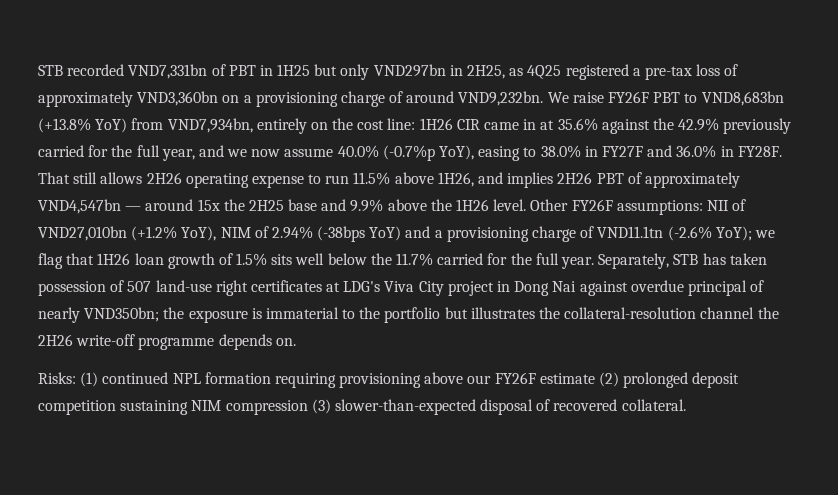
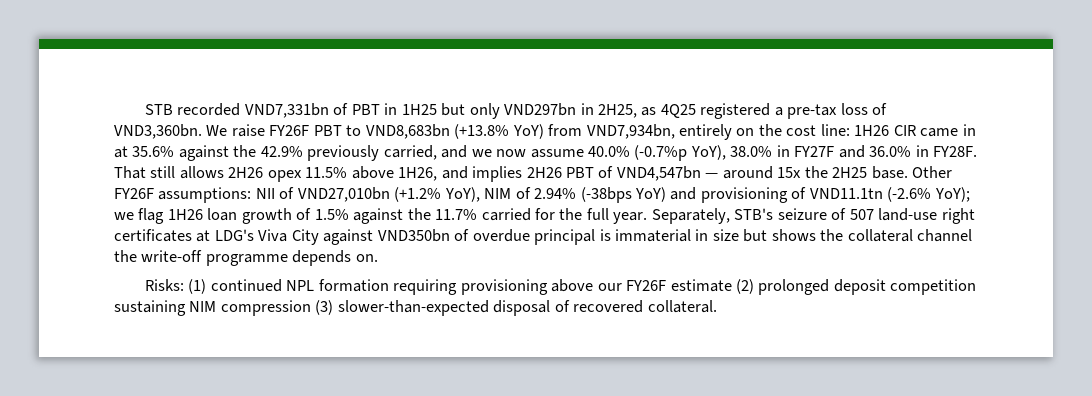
[38,91,544,107] approximately VND3,360bn on a provisioning charge of around VND9,232bn. -> [114,124,202,139] VND3,360bn.
[38,145,195,161] carried for the full year, -> [383,145,437,160] carried,
[478,146,537,161] easing to -> (726, 152) none
[185,173,350,188] operating expense to run -> [267,170,302,182] opex
[644,172,740,188] approximately -> (614, 172) none
[288,199,527,212] base and 9.9% above the 1H26 level. -> [871,166,908,179] base.
[434,226,577,242] a provisioning charge -> [700,187,788,203] provisioning
[66,253,95,265] that -> (165, 216) none
[271,253,367,265] sits well below -> [353,208,404,224] against
[673,253,767,265] [38,281,106,296] STB has taken possession -> [734,208,827,220] STB's seizure
[447,280,765,296] [38,307,697,323] project in Dong Nai against overdue principal of nearly VND350bn; the exposure is immaterial to the portfolio but illustrates the collateral-resolution -> [323,229,913,245] against VND350bn of overdue principal is immaterial in size but shows the collateral
[38,334,73,346] 2H26 -> (137, 256) none

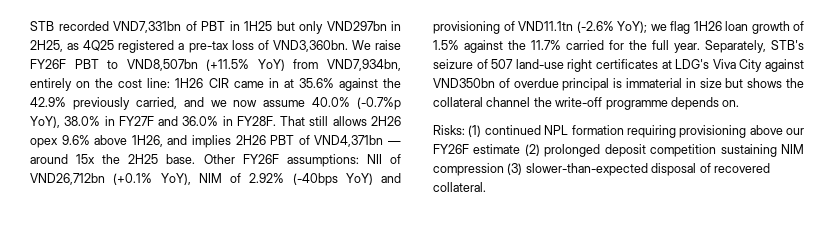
[365,124,510,139] VND8,683bn (+13.8% -> [126,59,250,71] VND8,507bn (+11.5%
[305,167,348,178] 11.5% -> [61,135,90,145] 9.6%
[616,166,701,181] VND4,547bn -> [314,135,384,147] VND4,371bn
[297,187,442,202] VND27,010bn (+1.2% -> [30,173,153,185] VND26,712bn (+0.1%
[534,187,632,203] 2.94% (-38bps -> [249,173,338,186] 2.92% (-40bps

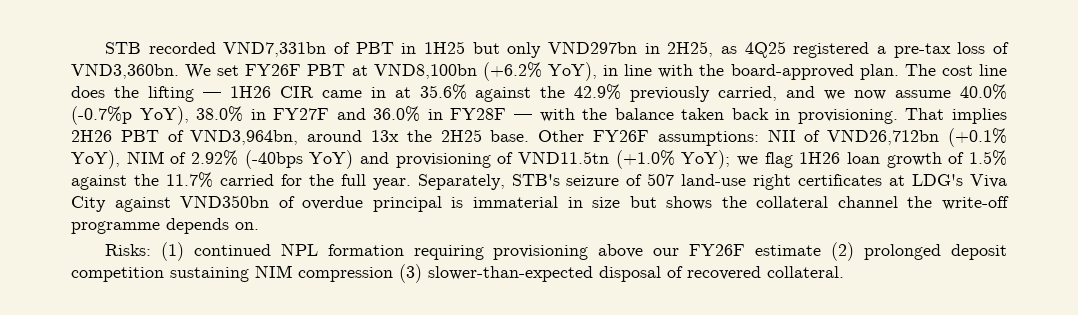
[375,40,401,50] raise -> [217,65,240,76] set
[107,59,401,71] [30,78,171,91] to VND8,507bn (+11.5% YoY) from VND7,934bn, entirely on the cost line: -> [351,62,1008,81] [71,86,221,102] at VND8,100bn (+6.2% YoY), in line with the board-approved plan. The cost line does the lifting —
[236,116,401,126] [30,135,402,148] [30,154,96,164] FY28F. That still allows 2H26 opex 9.6% above 1H26, and implies 2H26 PBT of VND4,371bn — around 15x -> [450,108,1007,124] [71,129,399,145] FY28F — with the balance taken back in provisioning. That implies 2H26 PBT of VND3,964bn, around 13x
[518,21,614,33] VND11.1tn (-2.6% -> [518,150,675,169] VND11.5tn (+1.0%

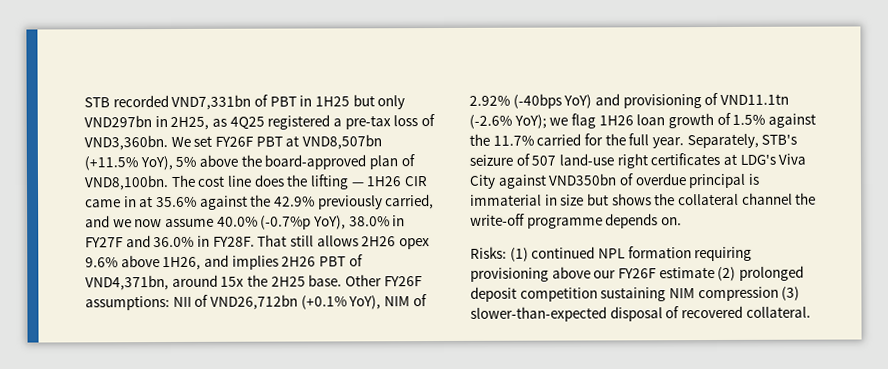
[373,62,899,81] VND8,100bn (+6.2% YoY), in line with the board-approved plan. -> [301,134,382,150] [84,154,415,171] [84,175,169,191] VND8,507bn (+11.5% YoY), 5% above the board-approved plan of VND8,100bn.
[450,108,945,124] FY28F — with the balance taken back in provisioning. That -> [212,234,430,250] [85,254,229,271] FY28F. That still allows 2H26 opex 9.6% above 1H26, and
[190,129,399,145] VND3,964bn, around 13x -> [85,274,245,291] VND4,371bn, around 15x
[518,150,675,169] VND11.5tn (+1.0% -> [719,93,789,105] [469,114,512,129] VND11.1tn (-2.6%

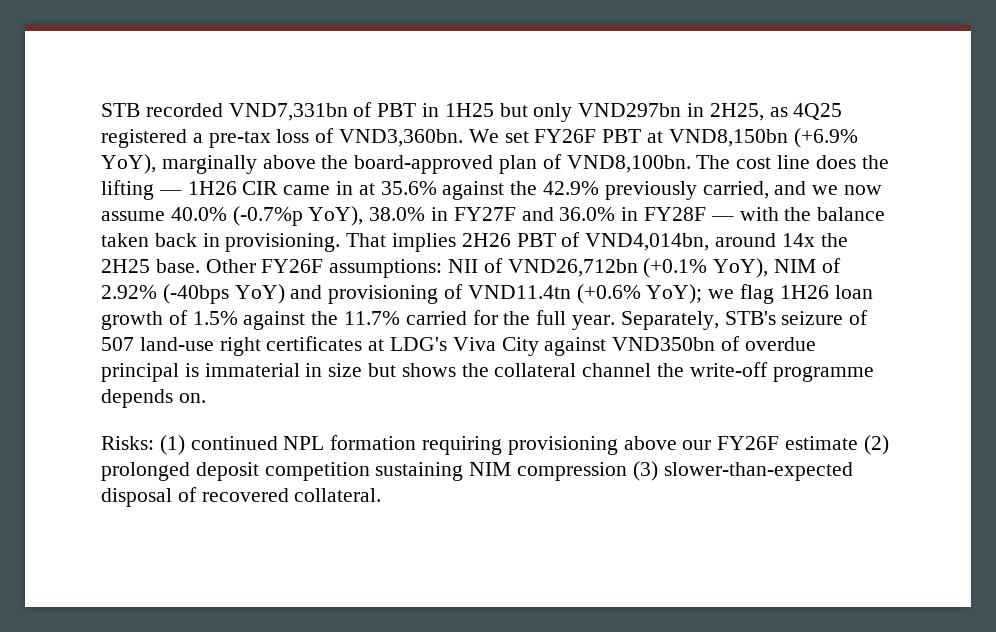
[301,134,382,150] [84,155,197,171] VND8,507bn (+11.5% YoY), 5% -> [668,128,858,148] [101,154,257,174] VND8,150bn (+6.9% YoY), marginally
[212,234,430,250] [85,254,229,271] FY28F. That still allows 2H26 opex 9.6% above 1H26, and -> [644,207,886,221] [101,233,387,252] FY28F — with the balance taken back in provisioning. That
[85,274,245,291] VND4,371bn, around 15x -> [585,233,815,251] VND4,014bn, around 14x
[719,93,789,105] [469,114,512,129] VND11.1tn (-2.6% -> [467,284,641,304] VND11.4tn (+0.6%

